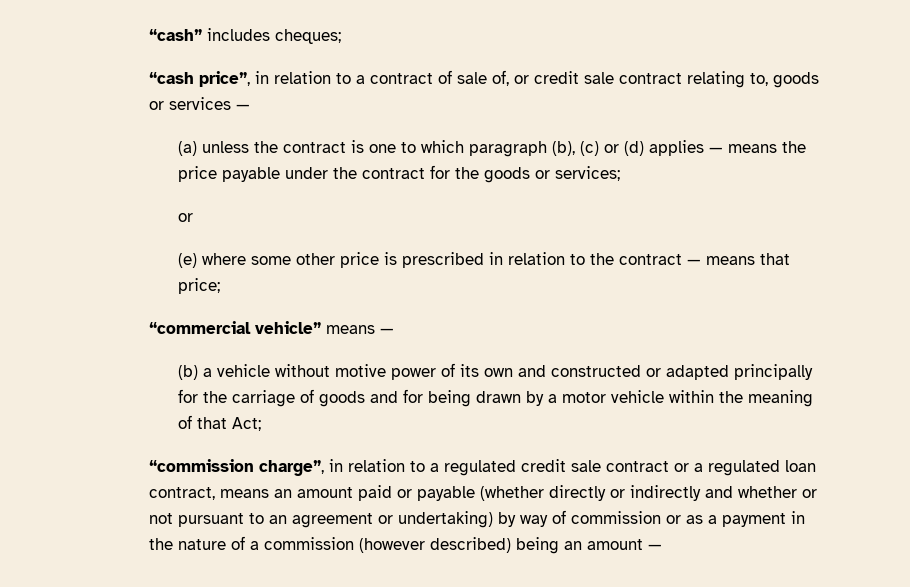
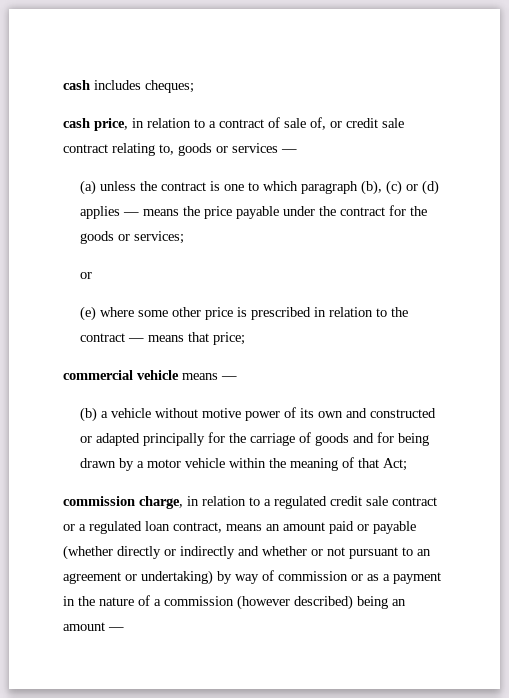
[148,29,202,41] “cash” -> [62,80,90,90] cash
[148,71,250,87] “cash price”, -> [62,118,128,131] cash price,
[148,321,321,334] “commercial vehicle” -> [62,370,179,380] commercial vehicle
[148,459,324,476] “commission charge”, -> [62,496,183,509] commission charge,

